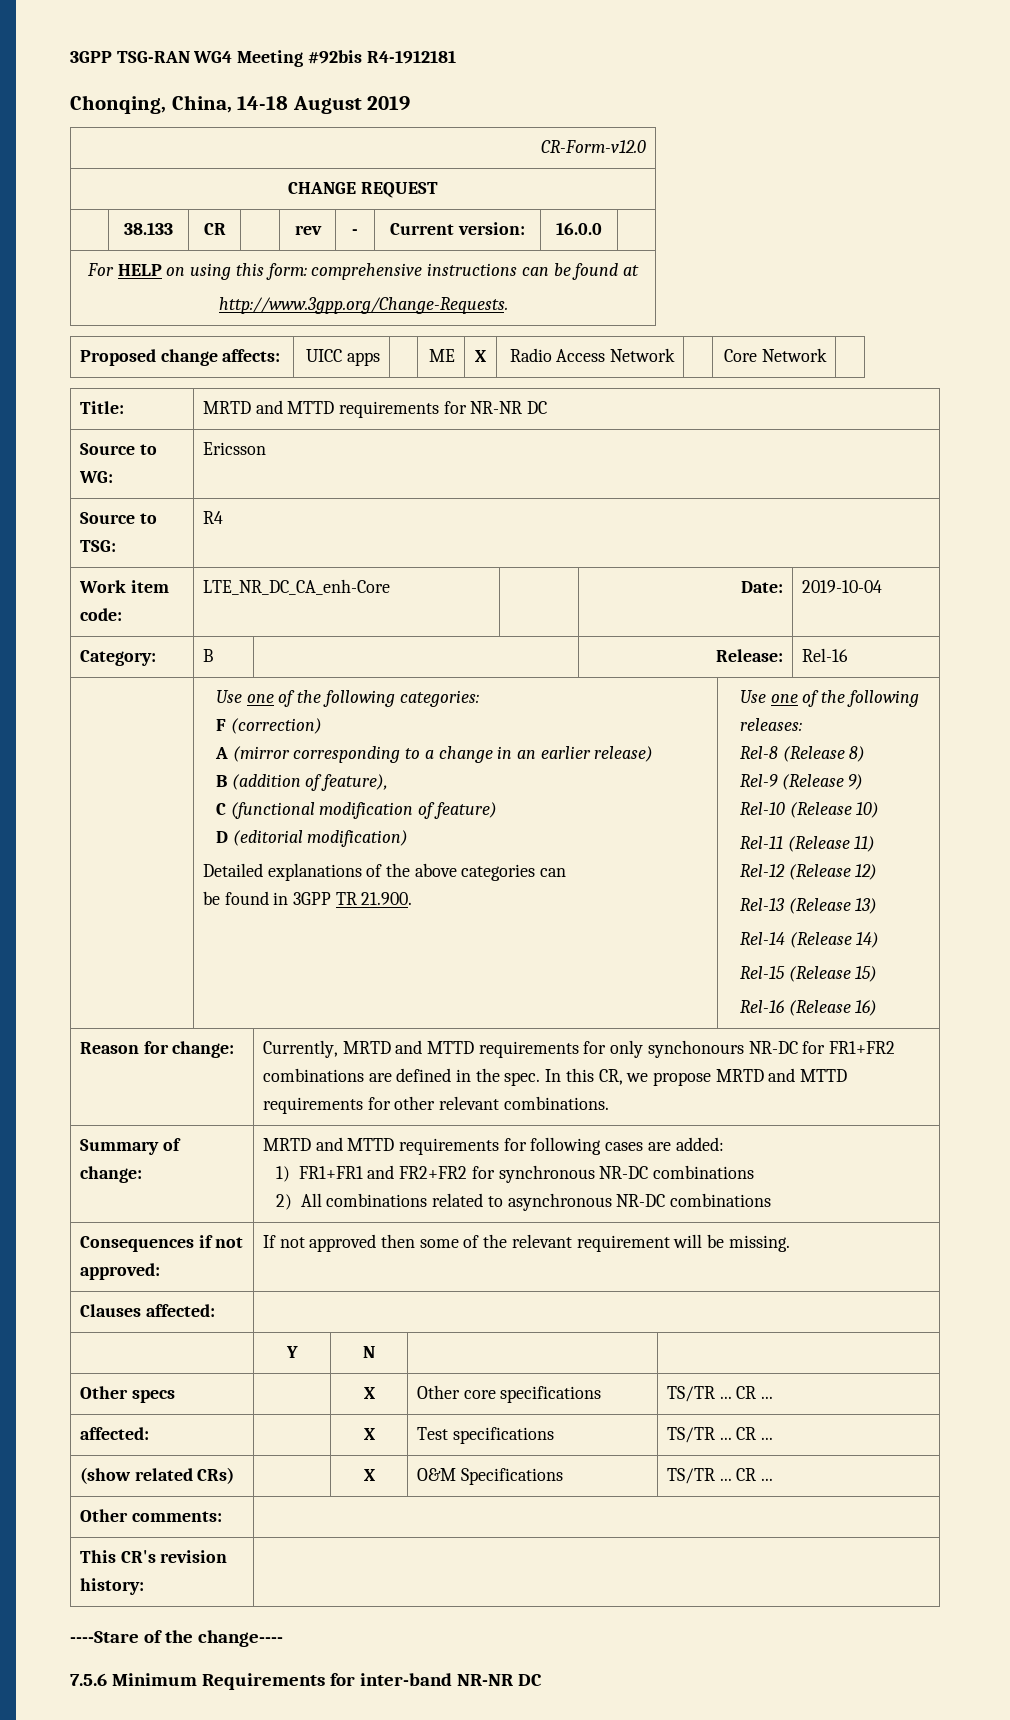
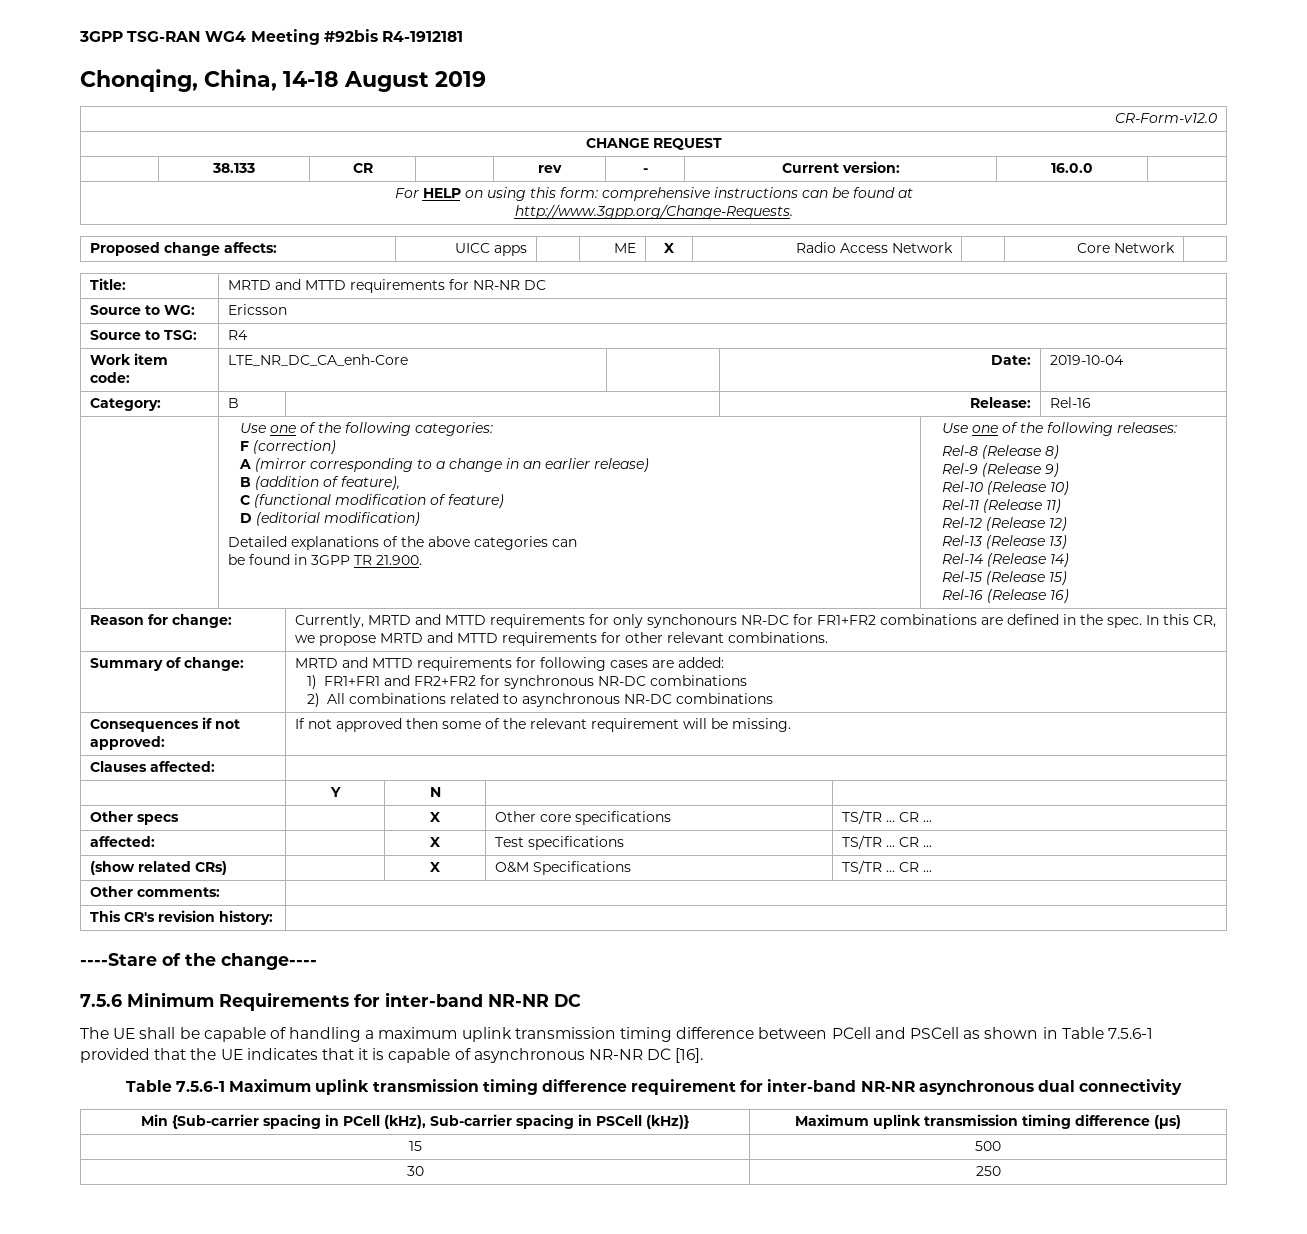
(542, 1680) none -> [80,1027,1153,1042] [80,1048,704,1063] [125,1079,1183,1095] [140,1114,689,1129] [795,1114,1182,1129] [408,1141,422,1151] [975,1141,1001,1151] [406,1166,424,1176] [975,1166,1001,1176] // The UE shall be capable of handling a maximum uplink transmission timing difference between PCell and PSCell as shown in Table 7.5.6-1 provided that the UE indicates that it is capable of asynchronous NR-NR DC [16]. // Table 7.5.6-1 Maximum uplink transmission timing difference requirement for inter-band NR-NR asynchronous dual connectivity // Min {Sub-carrier spacing in PCell (kHz), Sub-carrier spacing in PSCell (kHz)} | Maximum uplink transmission timing difference (µs) // 15 | 500 // 30 | 250

